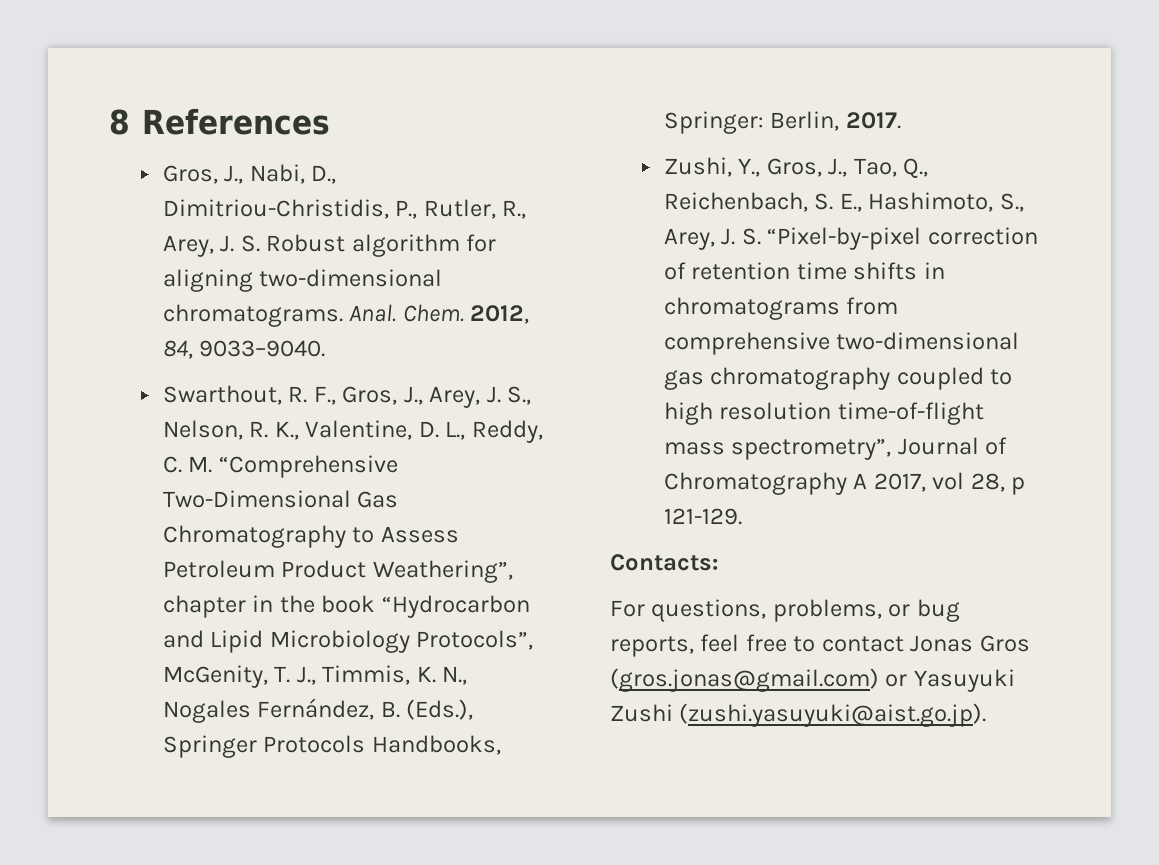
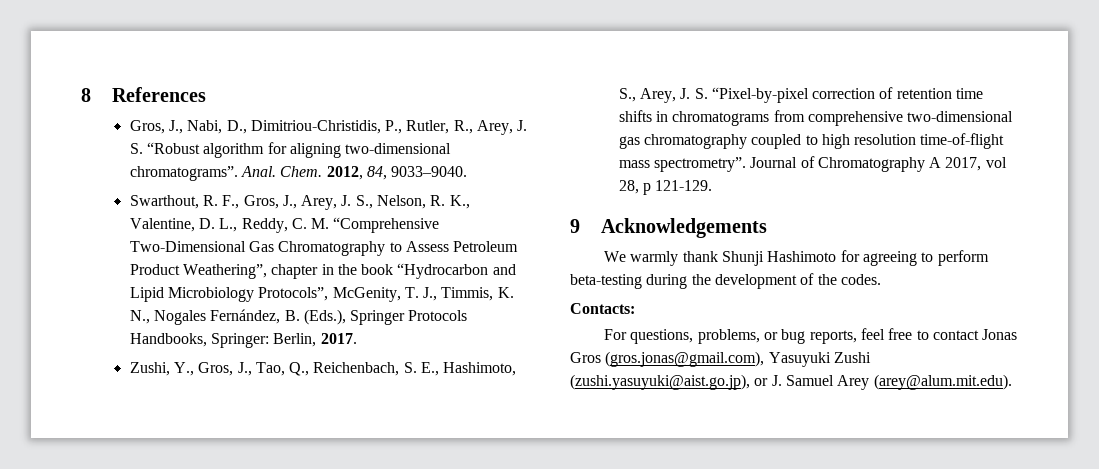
[266,234,346,252] Robust -> [146,142,200,154] “Robust
[162,304,343,327] chromatograms. -> [129,166,238,181] chromatograms”.
[731,438,892,460] spectrometry”, -> [653,157,746,172] spectrometry”.
(742, 516) none -> [570,218,767,238] [603,250,989,266] [570,273,881,289] // 9 Acknowledgements // We warmly thank Shunji Hashimoto for agreeing to perform beta-testing during the development of the codes.
[610,668,1015,692] [610,703,987,727] (gros.jonas@gmail.com) or Yasuyuki Zushi (zushi.yasuyuki@aist.go.jp). -> [605,351,871,367] [570,374,1012,390] (gros.jonas@gmail.com), Yasuyuki Zushi (zushi.yasuyuki@aist.go.jp), or J. Samuel Arey (arey@alum.mit.edu).

